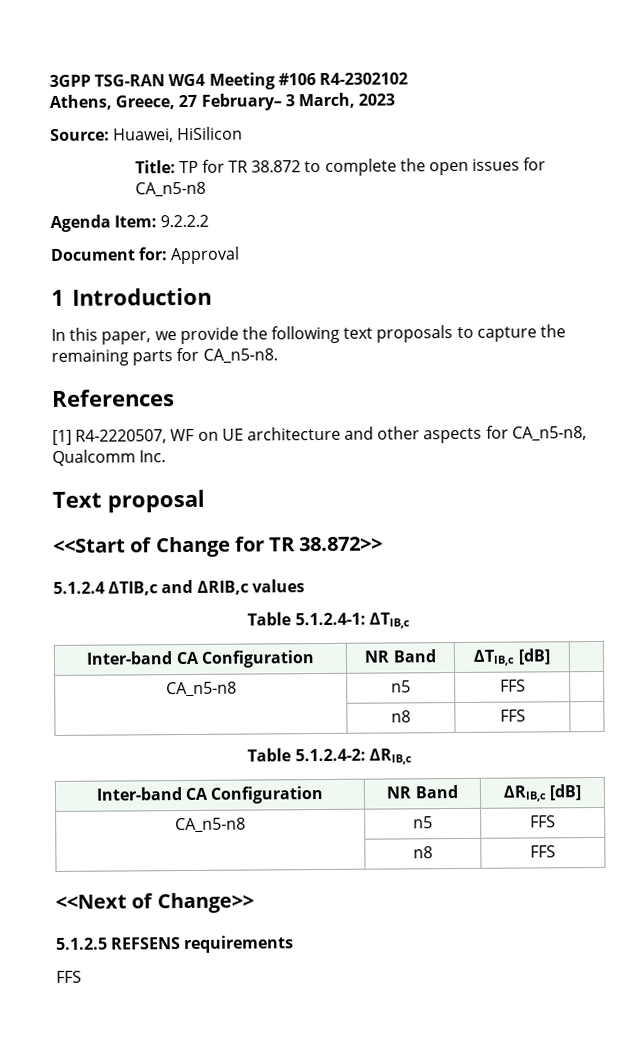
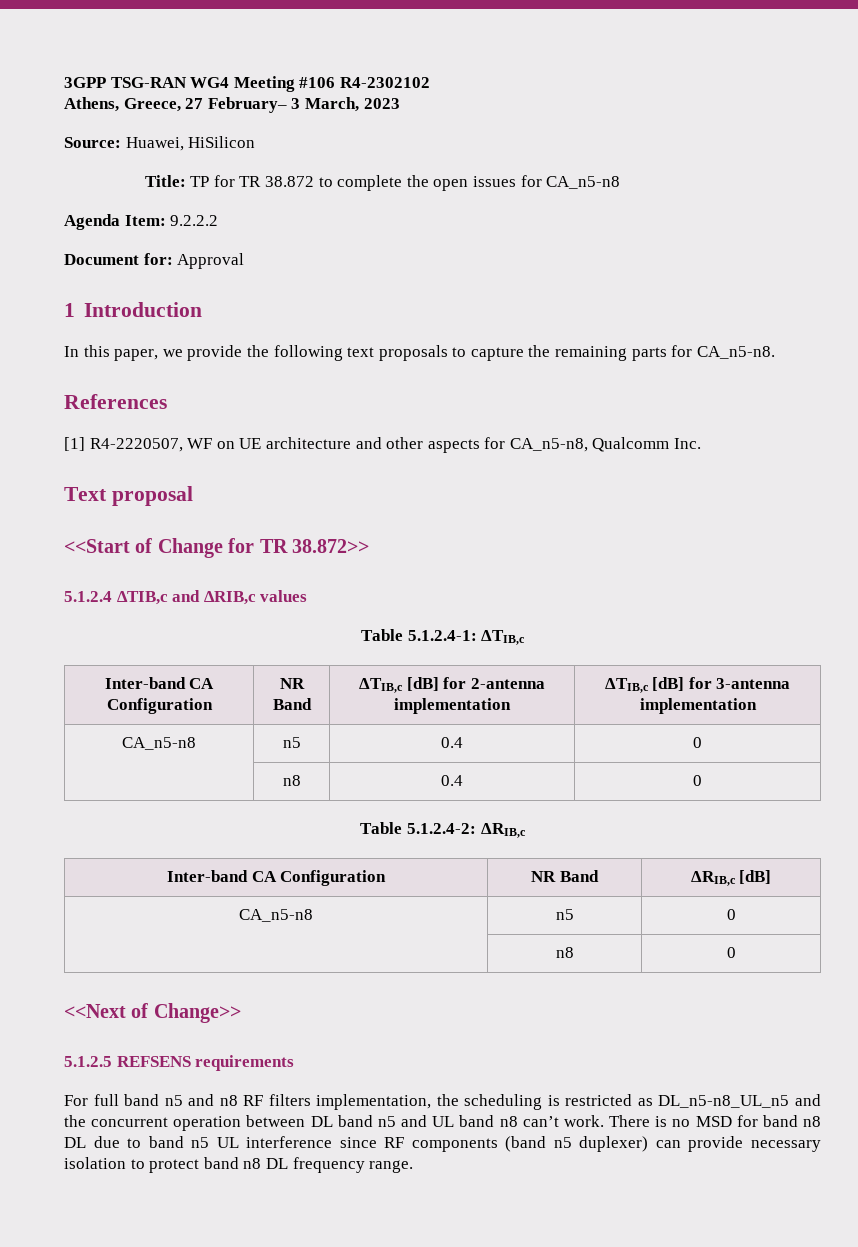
[165,681,237,698] [391,680,411,693] [499,679,526,692] [391,710,411,723] [499,709,526,722] | // CA_n5-n8 | n5 | FFS | // | n8 | FFS | -> [443,677,545,689] [394,698,511,714] [604,677,791,693] [639,698,757,714] [122,737,196,750] [282,737,301,748] [441,737,463,748] [693,737,702,748] [282,775,301,786] [441,775,463,786] [693,775,702,786] for 2-antenna implementation | ΔTIB,c [dB] for 3-antenna implementation // CA_n5-n8 | n5 | 0.4 | 0 // | n8 | 0.4 | 0
[530,815,556,828] [413,846,433,859] [530,845,556,858] FFS // | n8 | FFS -> [726,909,736,920] [555,947,574,958] [726,947,736,958] 0 // | n8 | 0
[56,970,82,983] FFS -> [64,1094,821,1110] [64,1115,821,1131] [64,1136,821,1152] [64,1157,414,1173] For full band n5 and n8 RF filters implementation, the scheduling is restricted as DL_n5-n8_UL_n5 and the concurrent operation between DL band n5 and UL band n8 can’t work. There is no MSD for band n8 DL due to band n5 UL interference since RF components (band n5 duplexer) can provide necessary isolation to protect band n8 DL frequency range.

